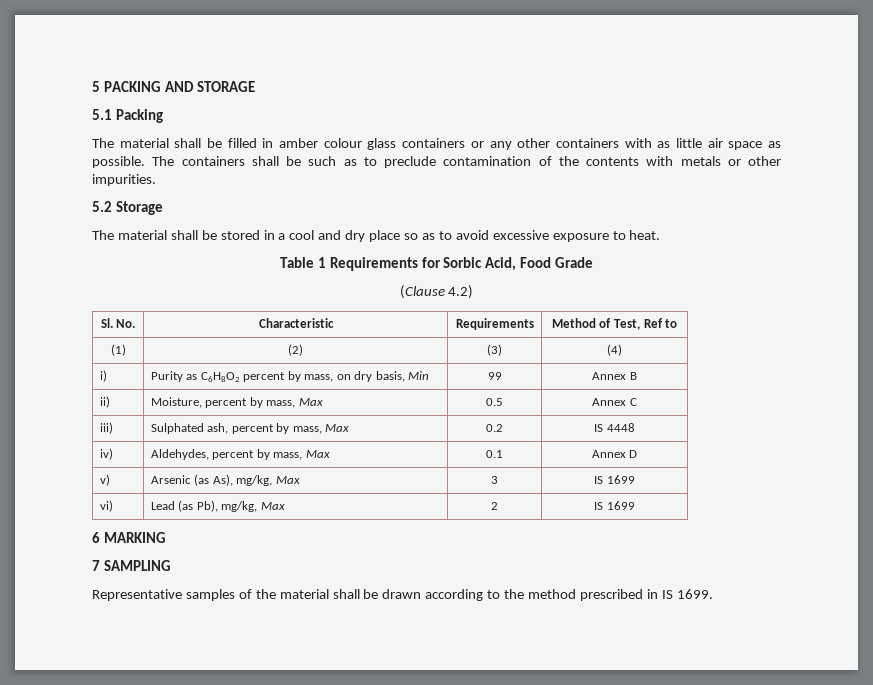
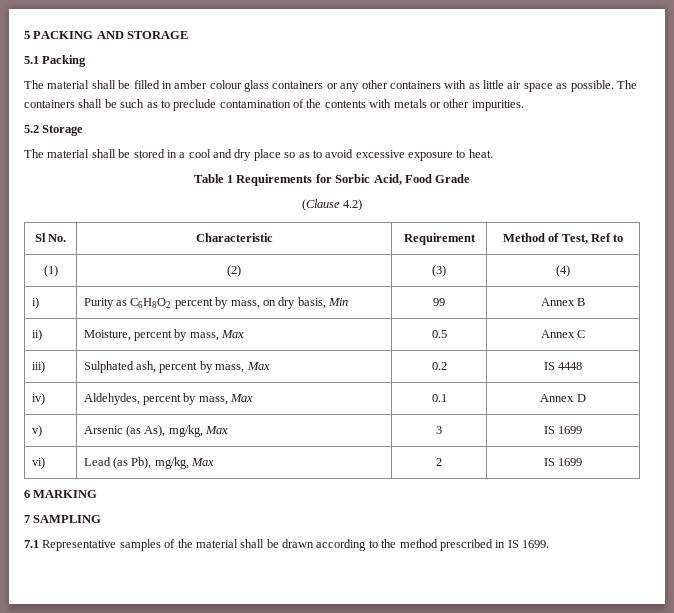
[100,318,113,328] Sl. -> [34,233,46,242] Sl
[455,318,534,330] Requirements -> [403,233,476,245] Requirement
(171, 565) none -> [24,540,39,548] 7.1

